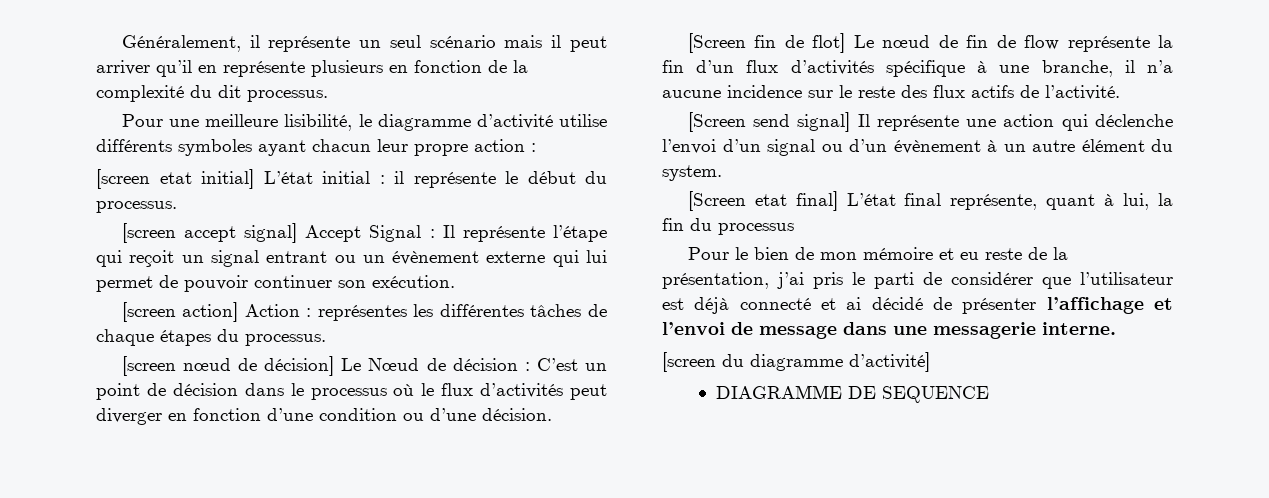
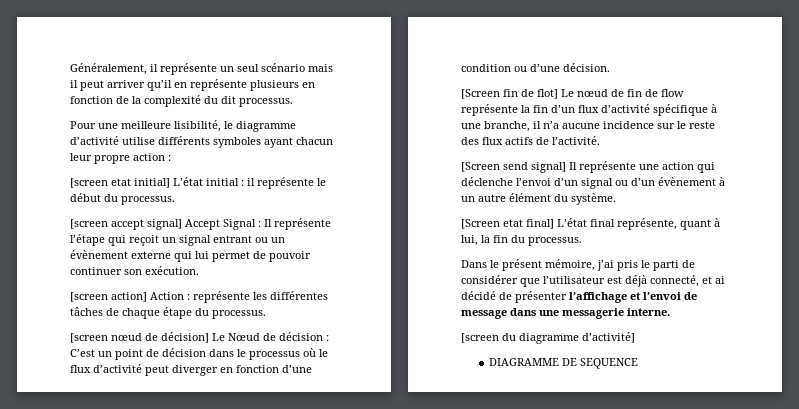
[317,305,407,321] représentes -> [193,291,250,303] représente
[160,330,211,346] étapes -> [163,307,192,319] étape
[480,383,564,398] d’activités -> [93,364,142,373] d’activité
[790,60,874,75] d’activités -> [601,104,650,113] d’activité
[662,165,722,181] system. -> [571,193,616,205] système.
[718,223,794,235] [687,247,1068,260] [662,272,769,289] processus // Pour le bien de mon mémoire et eu reste de la présentation, -> [528,237,582,246] [461,259,595,271] processus. // Dans le présent mémoire,
[739,298,811,310] connecté -> [650,275,699,287] connecté,

